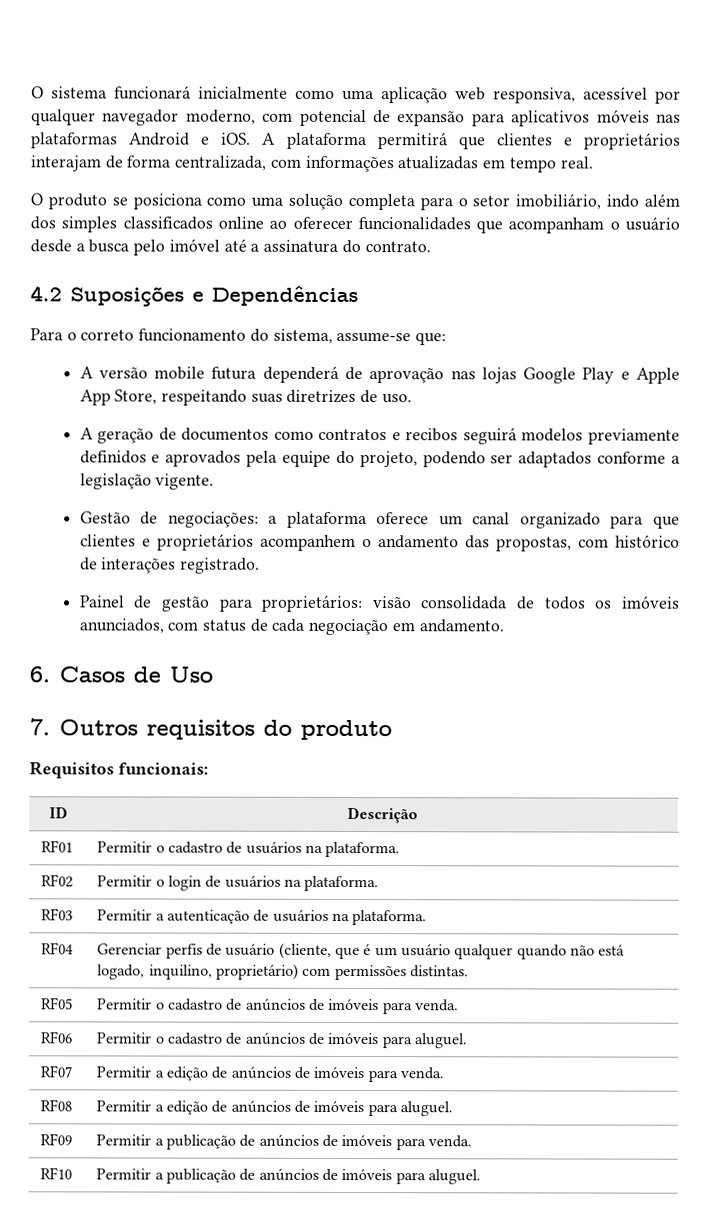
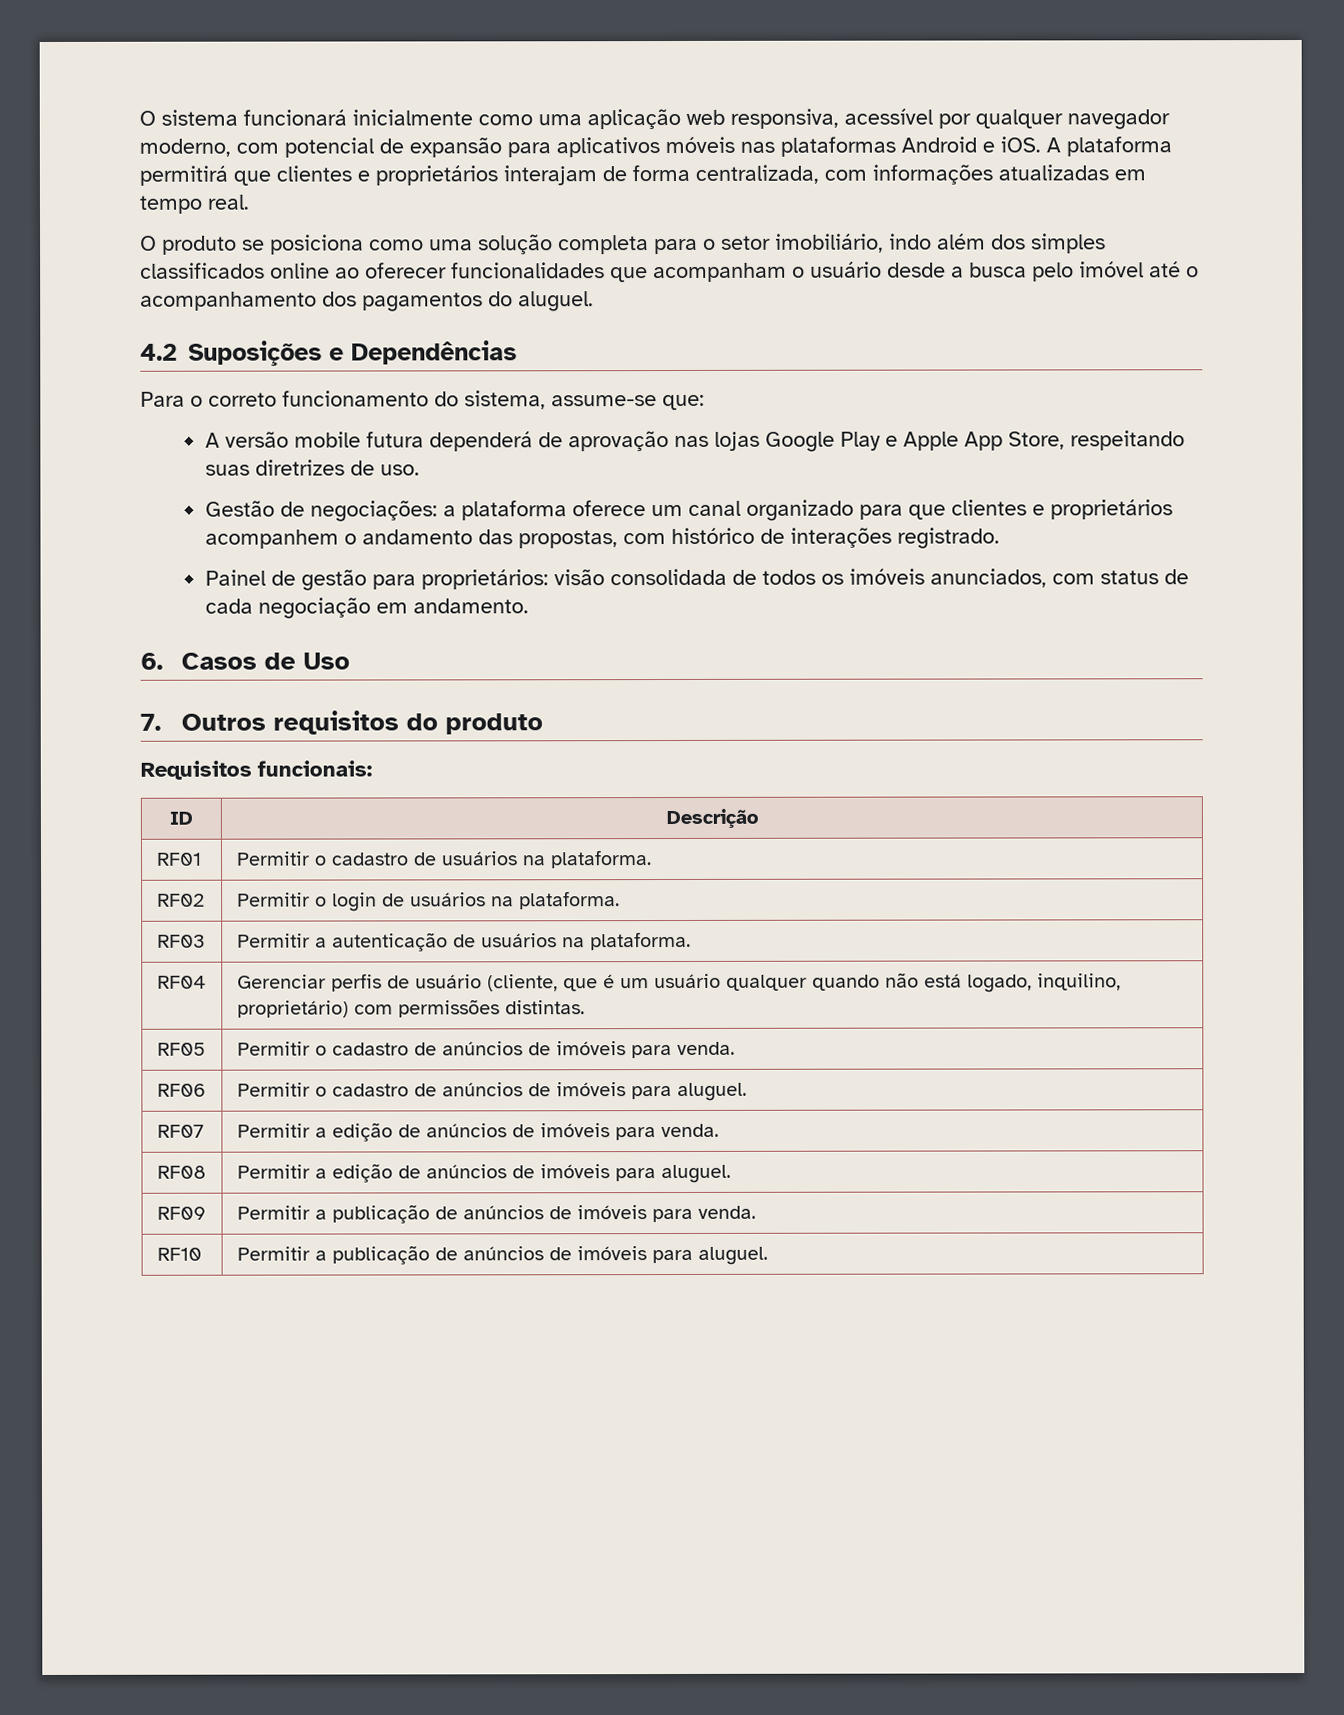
[250,239,431,254] a assinatura do contrato. -> [1186,266,1199,278] [140,291,594,312] o acompanhamento dos pagamentos do aluguel.
[79,427,680,445] [79,450,680,468] [79,473,215,490] // A geração de documentos como contratos e recibos seguirá modelos previamente definidos e aprovados pela equipe do projeto, podendo ser adaptados conforme a legislação vigente. -> (420, 470) none

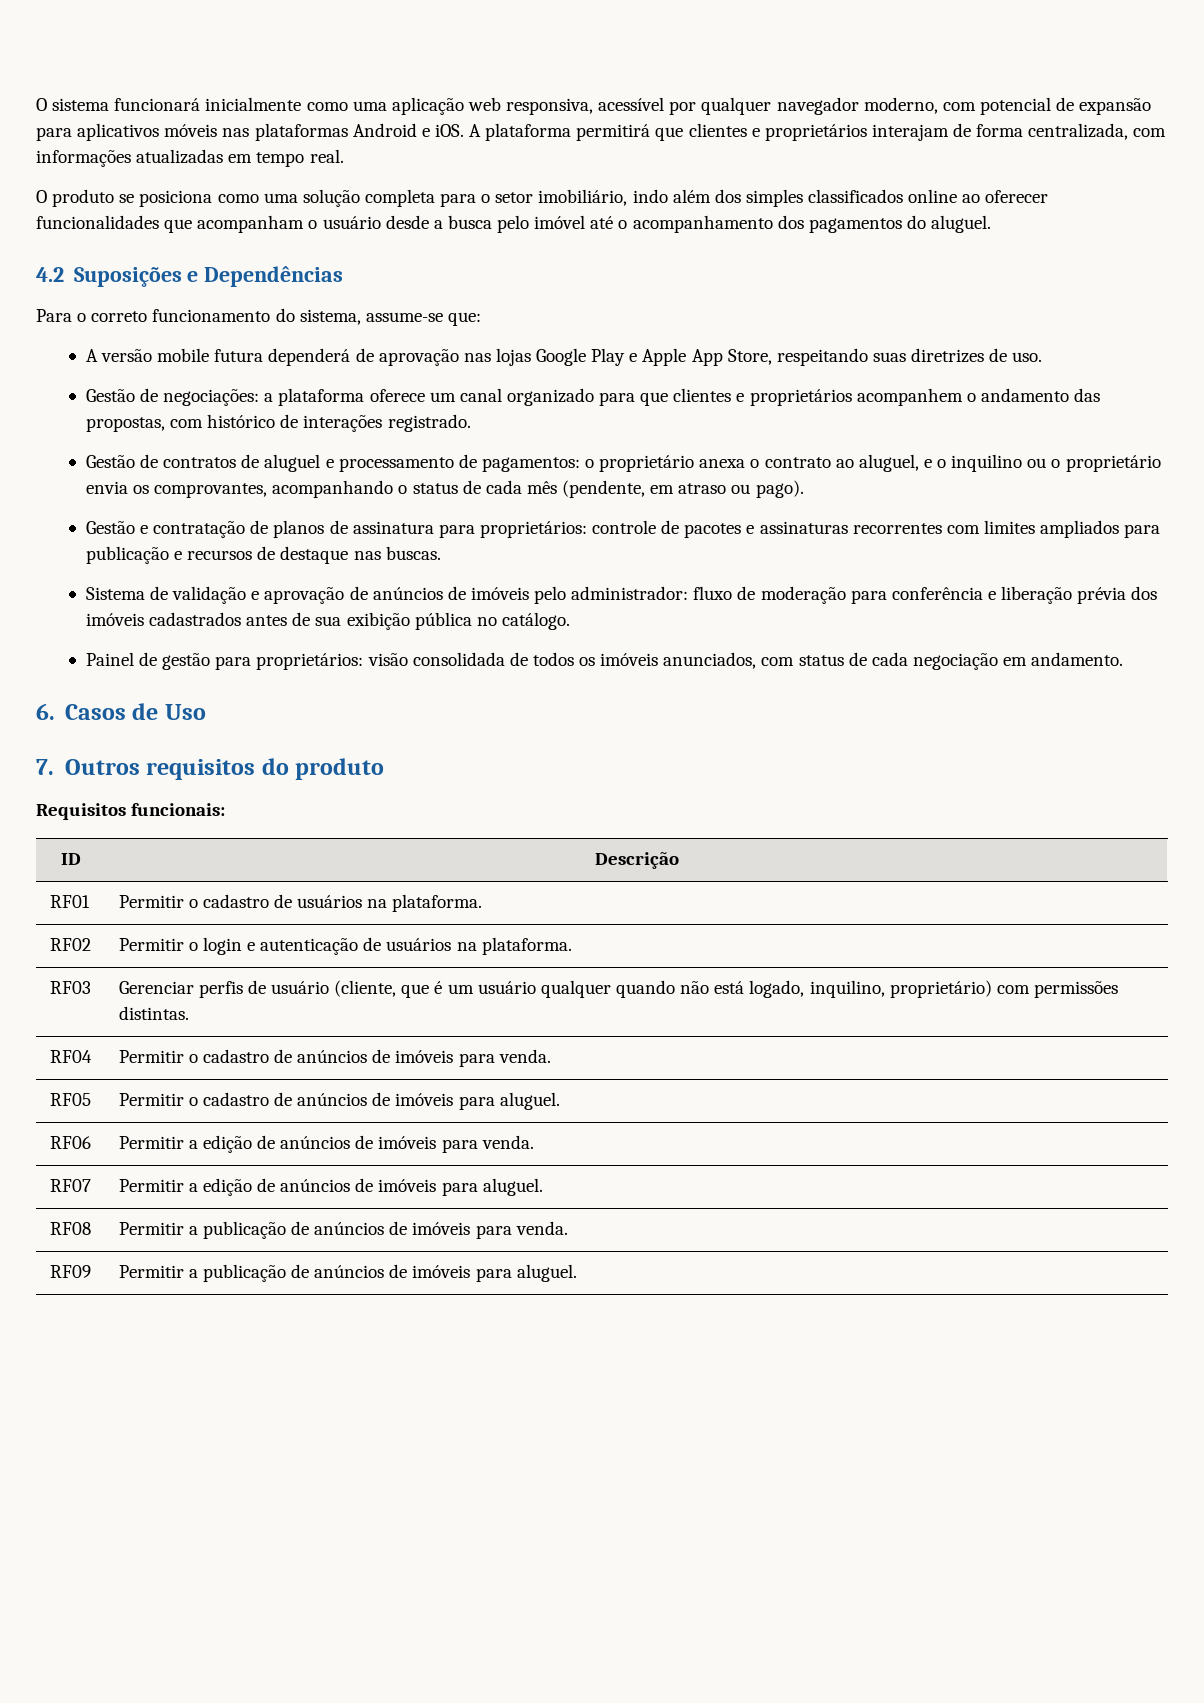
(1000, 538) none -> [85,454,1161,472] [85,480,804,498] [85,520,1161,538] [85,546,441,564] [85,586,1158,604] [85,612,570,630] // Gestão de contratos de aluguel e processamento de pagamentos: o proprietário anexa o contrato ao aluguel, e o inquilino ou o proprietário envia os comprovantes, acompanhando o status de cada mês (pendente, em atraso ou pago). // Gestão e contratação de planos de assinatura para proprietários: controle de pacotes e assinaturas recorrentes com limites ampliados para publicação e recursos de destaque nas buscas. // Sistema de validação e aprovação de anúncios de imóveis pelo administrador: fluxo de moderação para conferência e liberação prévia dos imóveis cadastrados antes de sua exibição pública no catálogo.
(377, 902) none -> [247,938,359,955] e autenticação
[236,931,691,952] [156,975,206,989] | Permitir a autenticação de usuários na plataforma. // RF04 -> (91, 987) none
[156,1042,206,1056] RF05 -> [49,1050,92,1063] RF04
[156,1083,206,1097] RF06 -> [49,1093,91,1106] RF05
[156,1124,204,1138] RF07 -> [49,1136,91,1149] RF06
[156,1165,206,1179] RF08 -> [49,1179,91,1192] RF07
[156,1206,206,1220] RF09 -> [49,1222,91,1235] RF08
[156,1247,202,1261] RF10 -> [49,1265,91,1278] RF09

